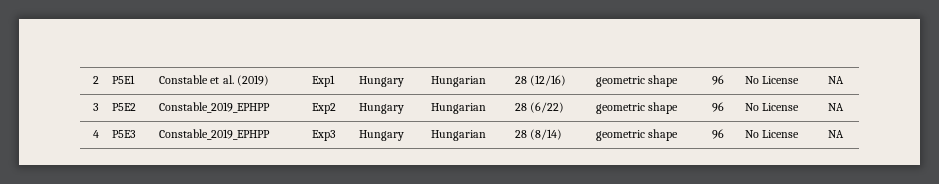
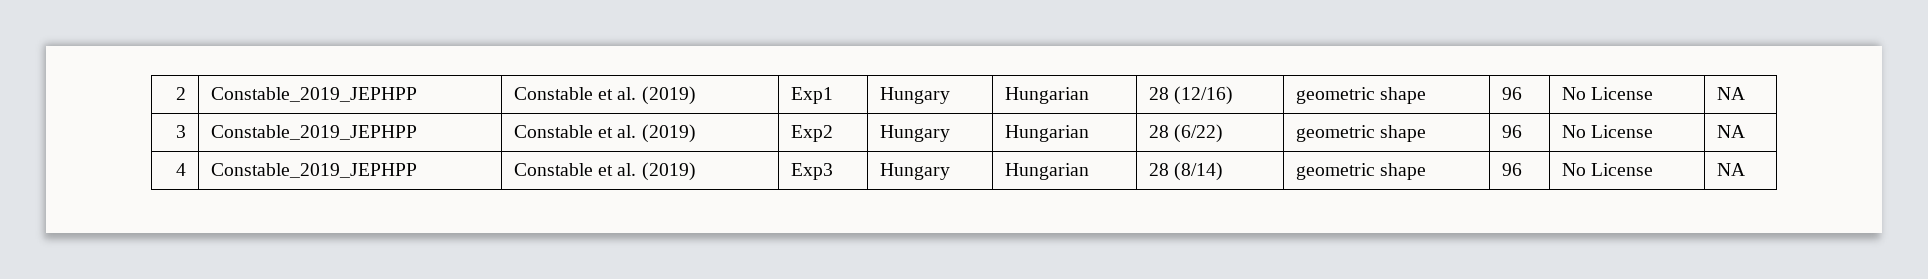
[112,75,136,84] P5E1 -> [210,87,417,102] Constable_2019_JEPHPP
[112,103,137,111] [159,102,271,113] P5E2 | Constable_2019_EPHPP -> [210,125,417,140] [513,124,696,143] Constable_2019_JEPHPP | Constable et al. (2019)
[112,130,137,138] [159,129,271,140] P5E3 | Constable_2019_EPHPP -> [210,163,417,178] [513,162,696,181] Constable_2019_JEPHPP | Constable et al. (2019)

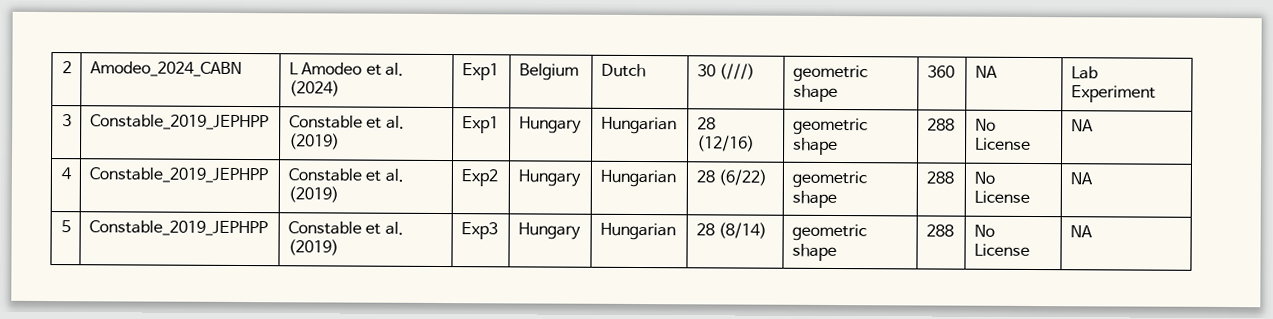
(187, 93) none -> [89,61,242,77] [288,62,404,76] [288,80,340,97] [461,63,499,81] [518,63,579,81] [600,63,646,78] [696,63,756,80] [792,64,868,83] [792,84,838,103] [926,65,955,78] [974,65,998,78] [1070,66,1098,80] [1070,85,1156,103] [62,114,73,127] | Amodeo_2024_CABN | L Amodeo et al. (2024) | Exp1 | Belgium | Dutch | 30 (///) | geometric shape | 360 | NA | Lab Experiment // 3
[1501,87,1522,100] [1561,87,1654,100] [1716,87,1745,100] [176,125,187,138] 96 | No License | NA // 3 -> [926,118,955,131] [974,118,996,131] [974,137,1031,151] [1070,119,1094,132] [61,167,73,180] 288 | No License | NA // 4
[1501,125,1522,138] [1561,125,1654,138] [1716,125,1745,138] [176,163,187,176] 96 | No License | NA // 4 -> [925,171,954,184] [973,171,995,184] [973,190,1030,204] [1069,172,1093,185] [61,220,72,233] 288 | No License | NA // 5
[1501,163,1522,176] 96 -> [925,224,954,237] 288

